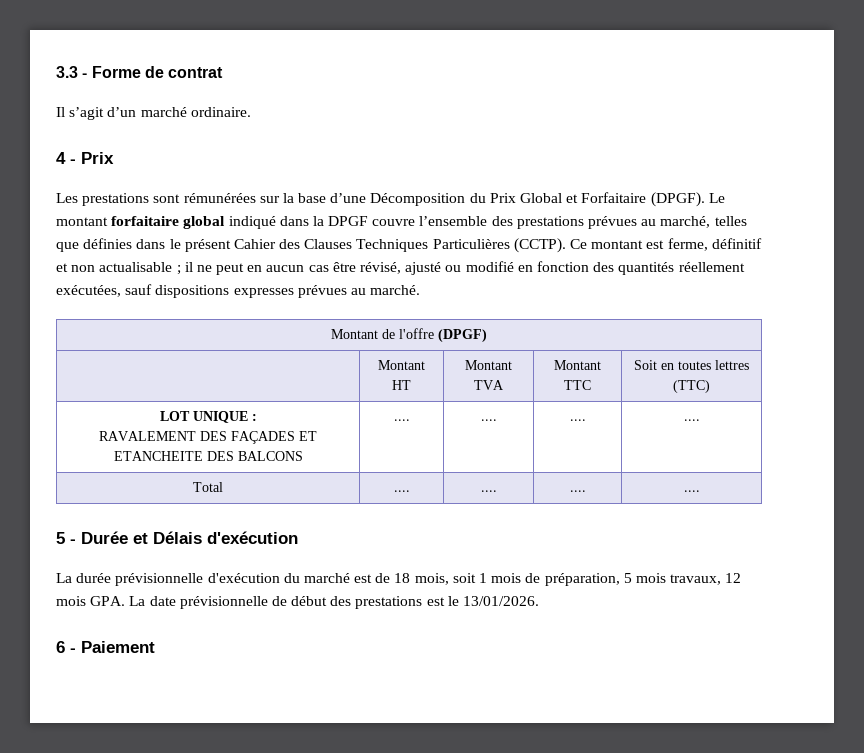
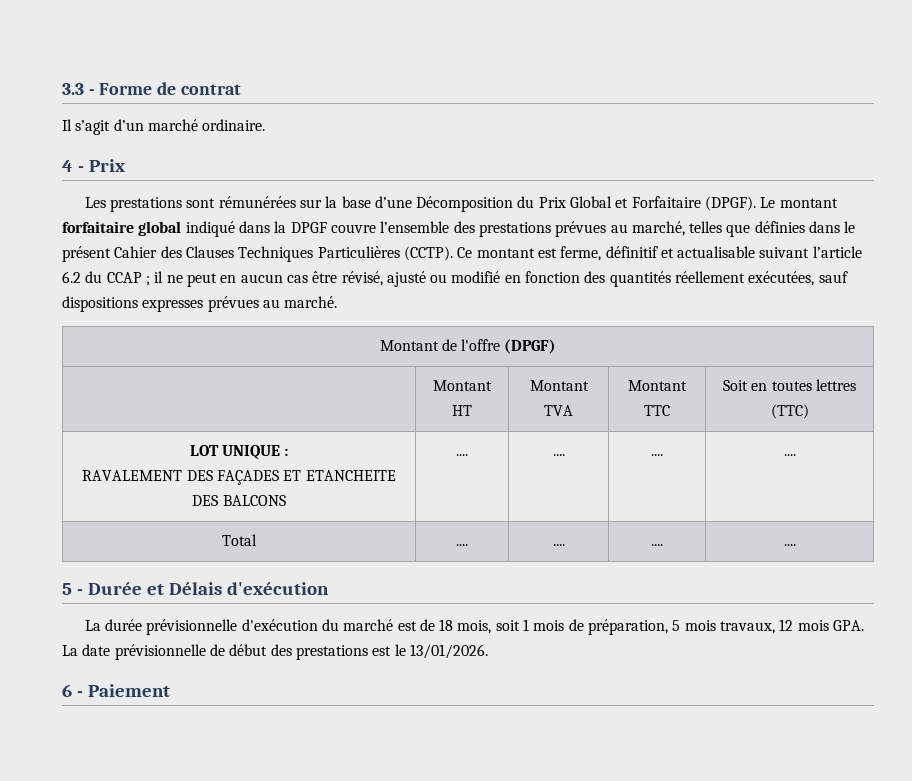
[71,262,173,272] non actualisable -> [677,246,862,258] [62,271,142,283] actualisable suivant l’article 6.2 du CCAP

